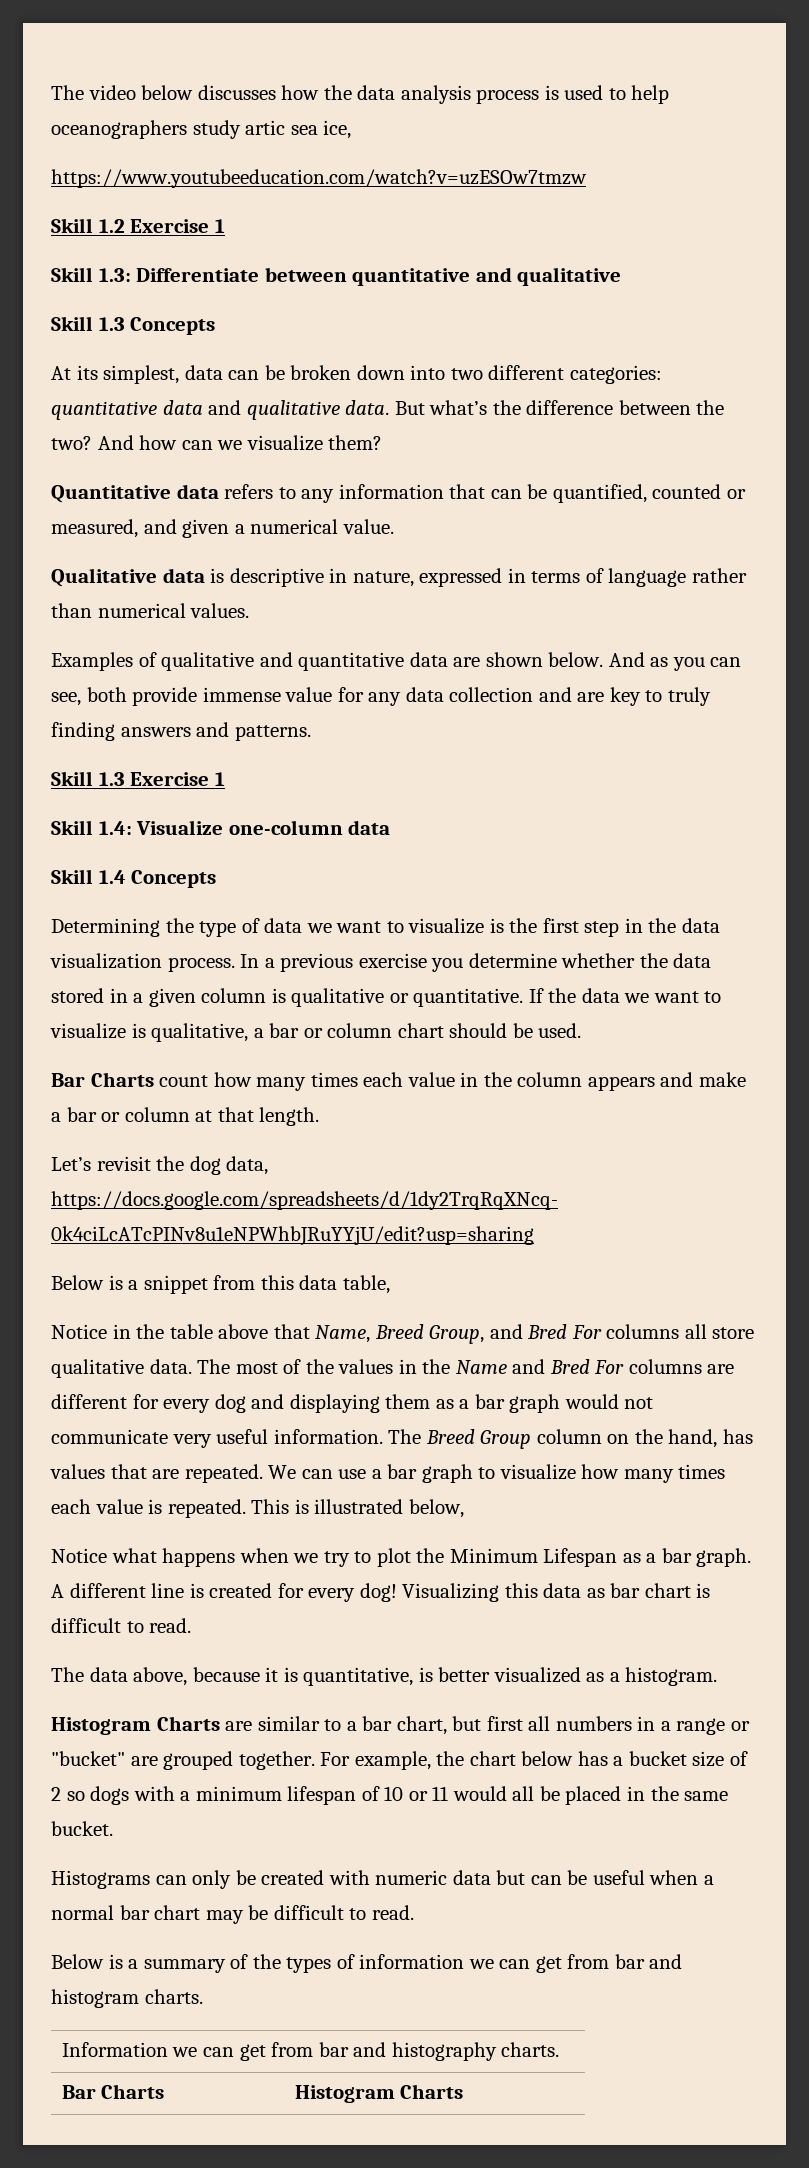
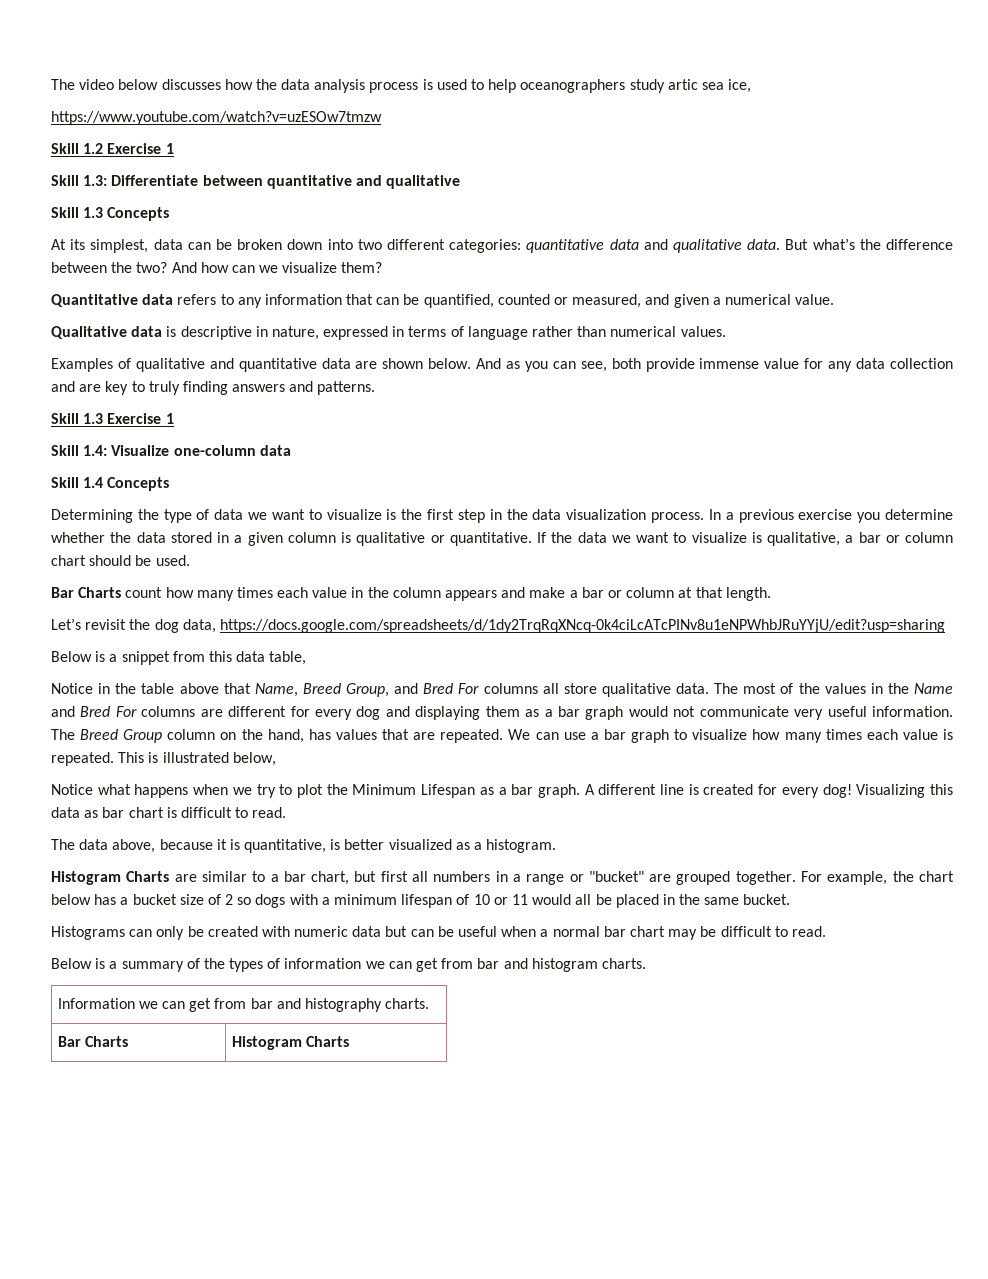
[51,169,587,188] https://www.youtubeeducation.com/watch?v=uzESOw7tmzw -> [51,111,382,125] https://www.youtube.com/watch?v=uzESOw7tmzw

